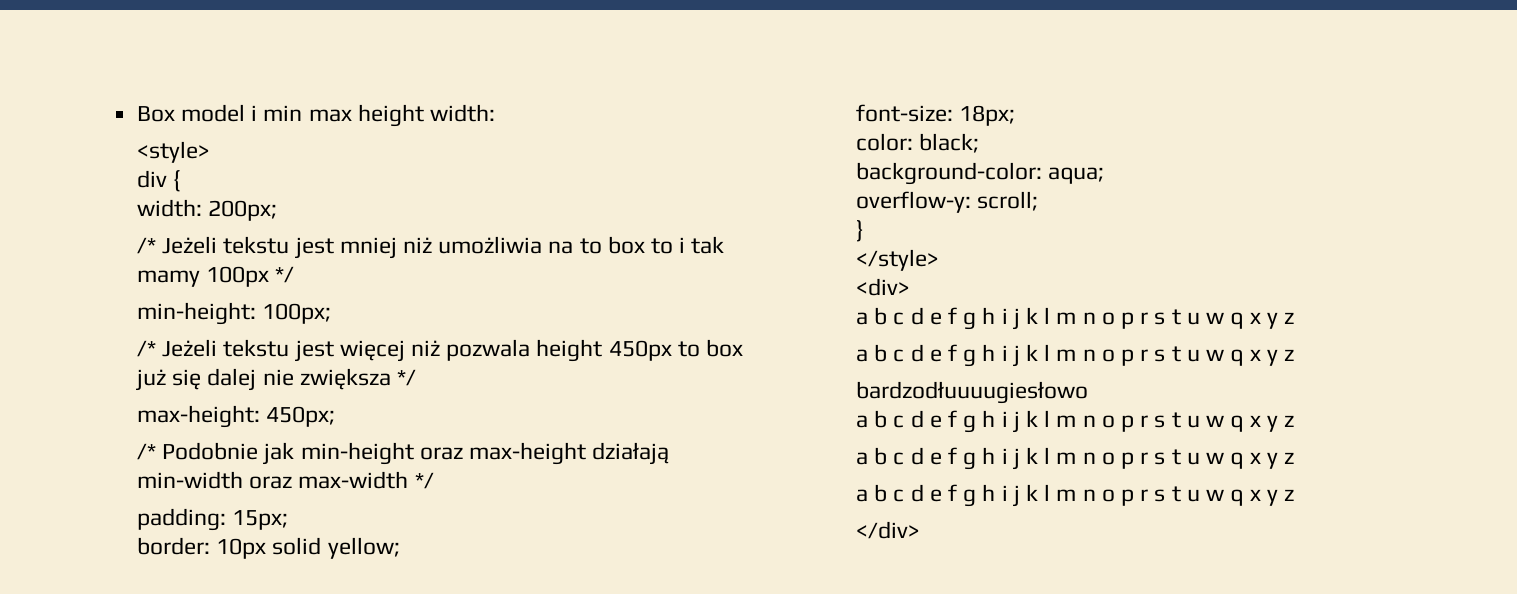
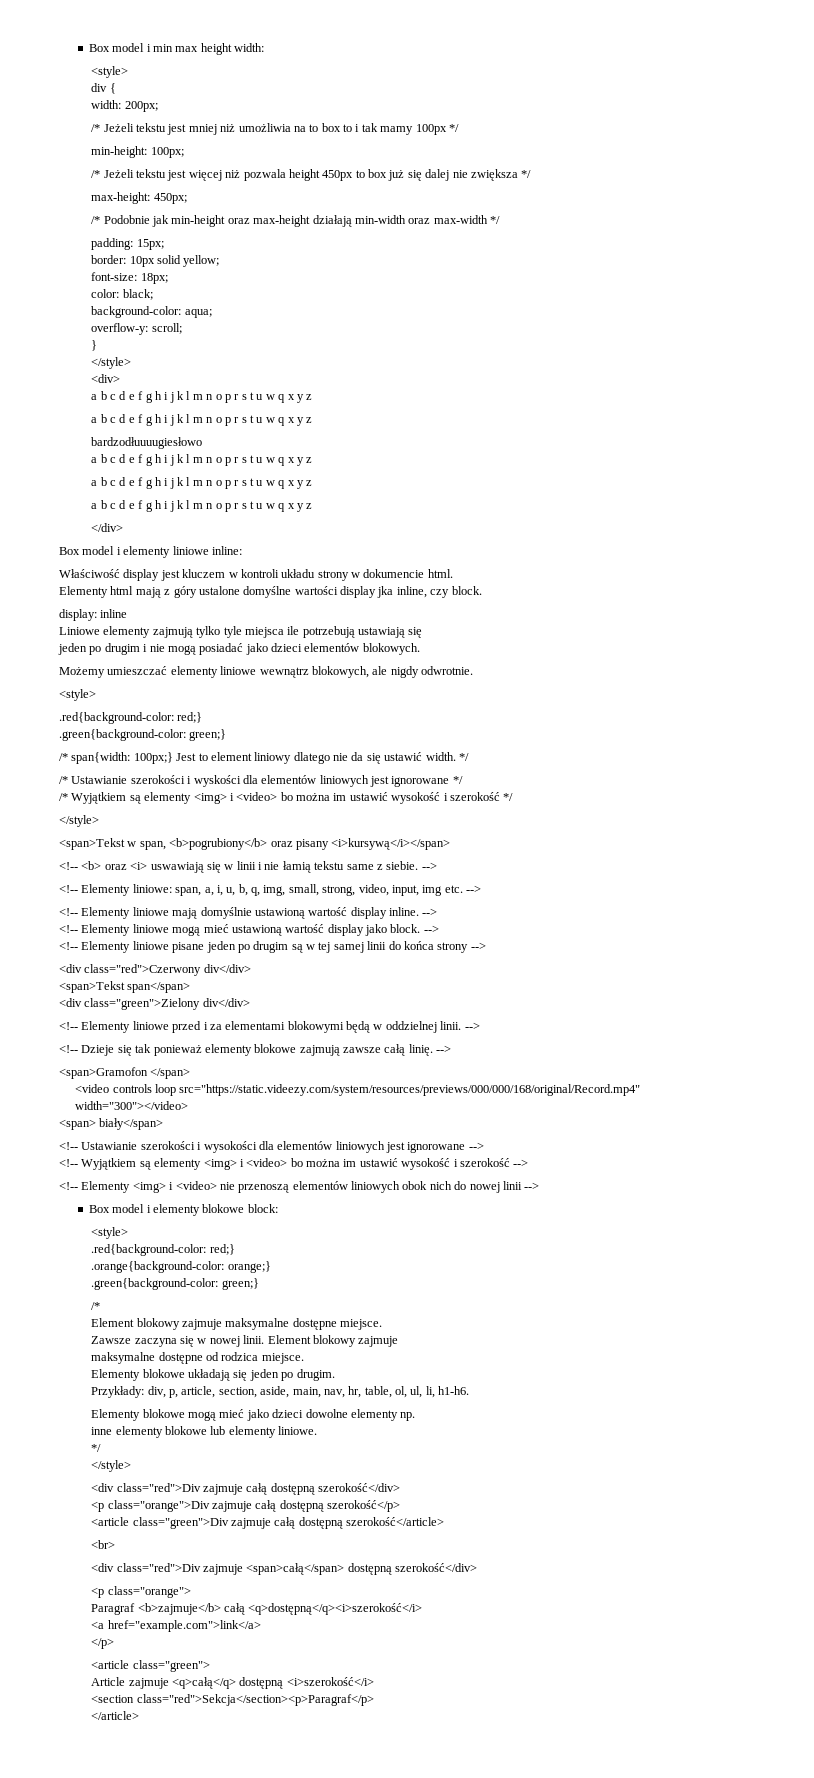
(920, 530) none -> [59,546,242,558] [59,569,453,581] [59,586,482,598] [59,609,128,621] [59,626,423,638] [58,643,420,655] [59,666,473,678] [59,689,96,701] [59,712,203,724] [59,729,227,741] [59,752,469,764] [59,775,463,787] [59,792,514,804] [59,815,99,827] [59,838,451,850] [59,861,437,873] [59,884,481,896] [59,907,438,919] [59,924,439,936] [59,941,486,953] [59,964,251,976] [59,981,191,993] [59,998,250,1010] [59,1021,480,1033] [59,1044,452,1056] [59,1067,191,1079] [75,1084,641,1096] [75,1101,189,1110] [59,1118,164,1130] [59,1141,484,1153] [59,1158,529,1170] [59,1181,540,1193] [88,1204,278,1216] [91,1227,129,1239] [91,1244,235,1256] [91,1261,271,1273] [91,1278,259,1290] [91,1302,101,1310] [91,1318,383,1330] [91,1335,399,1347] [91,1352,304,1364] [91,1369,335,1381] [91,1386,470,1398] [91,1409,416,1421] [91,1426,318,1438] [91,1444,102,1452] [91,1460,132,1472] [91,1483,401,1495] [91,1500,401,1512] [91,1517,445,1529] [91,1540,116,1549] [91,1563,478,1575] [91,1586,191,1598] [91,1603,423,1615] [91,1620,261,1632] [91,1638,115,1649] [91,1660,210,1672] [91,1677,374,1689] [91,1694,374,1706] [91,1711,140,1720] // Box model i elementy liniowe inline: // Właściwość display jest kluczem w kontroli układu strony w dokumencie html. // Elementy html mają z góry ustalone domyślne wartości display jka inline, czy block. // display: inline // Liniowe elementy zajmują tylko tyle miejsca ile potrzebują ustawiają się // jeden po drugim i nie mogą posiadać jako dzieci elementów blokowych. // Możemy umieszczać elementy liniowe wewnątrz blokowych, ale nigdy odwrotnie. // <style> // .red{background-color: red;} // .green{background-color: green;} // /* span{width: 100px;} Jest to element liniowy dlatego nie da się ustawić width. */ // /* Ustawianie szerokości i wyskości dla elementów liniowych jest ignorowane */ // /* Wyjątkiem są elementy <img> i <video> bo można im ustawić wysokość i szerokość */ // </style> // <span>Tekst w span, <b>pogrubiony</b> oraz pisany <i>kursywą</i></span> // <!-- <b> oraz <i> uswawiają się w linii i nie łamią tekstu same z siebie. --> // <!-- Elementy liniowe: span, a, i, u, b, q, img, small, strong, video, input, img etc. --> // <!-- Elementy liniowe mają domyślnie ustawioną wartość display inline. --> // <!-- Elementy liniowe mogą mieć ustawioną wartość display jako block. --> // <!-- Elementy liniowe pisane jeden po drugim są w tej samej linii do końca strony --> // <div class="red">Czerwony div</div> // <span>Tekst span</span> // <div class="green">Zielony div</div> // <!-- Elementy liniowe przed i za elementami blokowymi będą w oddzielnej linii. --> // <!-- Dzieje się tak ponieważ elementy blokowe zajmują zawsze całą linię. --> // <span>Gramofon </span> // <video controls loop src="https://static.videezy.com/system/resources/previews/000/000/168/original/Record.mp4" width="300"></video> // <span> biały</span> // <!-- Ustawianie szerokości i wysokości dla elementów liniowych jest ignorowane --> // <!-- Wyjątkiem są elementy <img> i <video> bo można im ustawić wysokość i szerokość --> // <!-- Elementy <img> i <video> nie przenoszą elementów liniowych obok nich do nowej linii --> // Box model i elementy blokowe block: // <style> // .red{background-color: red;} // .orange{background-color: orange;} // .green{background-color: green;} // /* // Element blokowy zajmuje maksymalne dostępne miejsce. // Zawsze zaczyna się w nowej linii. Element blokowy zajmuje // maksymalne dostępne od rodzica miejsce. // Elementy blokowe układają się jeden po drugim. // Przykłady: div, p, article, section, aside, main, nav, hr, table, ol, ul, li, h1-h6. // Elementy blokowe mogą mieć jako dzieci dowolne elementy np. // inne elementy blokowe lub elementy liniowe. // */ // </style> // <div class="red">Div zajmuje całą dostępną szerokość</div> // <p class="orange">Div zajmuje całą dostępną szerokość</p> // <article class="green">Div zajmuje całą dostępną szerokość</article> // <br> // <div class="red">Div zajmuje <span>całą</span> dostępną szerokość</div> // <p class="orange"> // Paragraf <b>zajmuje</b> całą <q>dostępną</q><i>szerokość</i> // <a href="example.com">link</a> // </p> // <article class="green"> // Article zajmuje <q>całą</q> dostępną <i>szerokość</i> // <section class="red">Sekcja</section><p>Paragraf</p> // </article>

